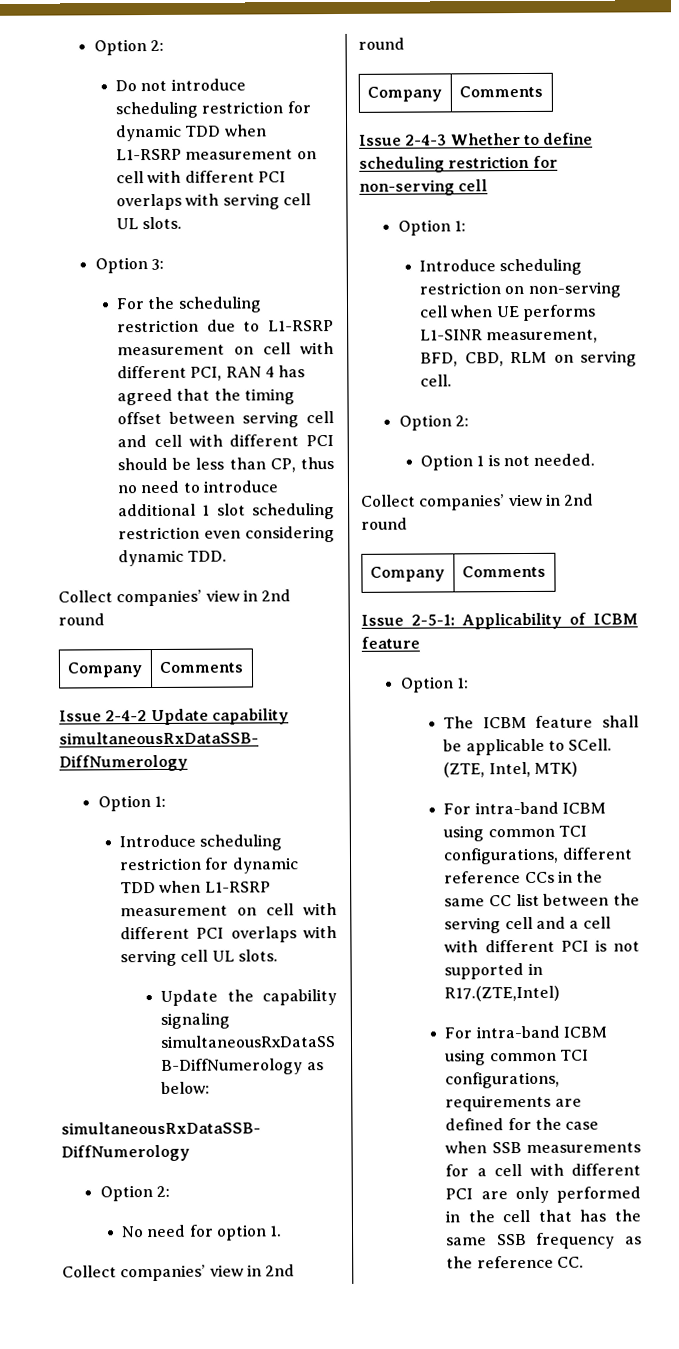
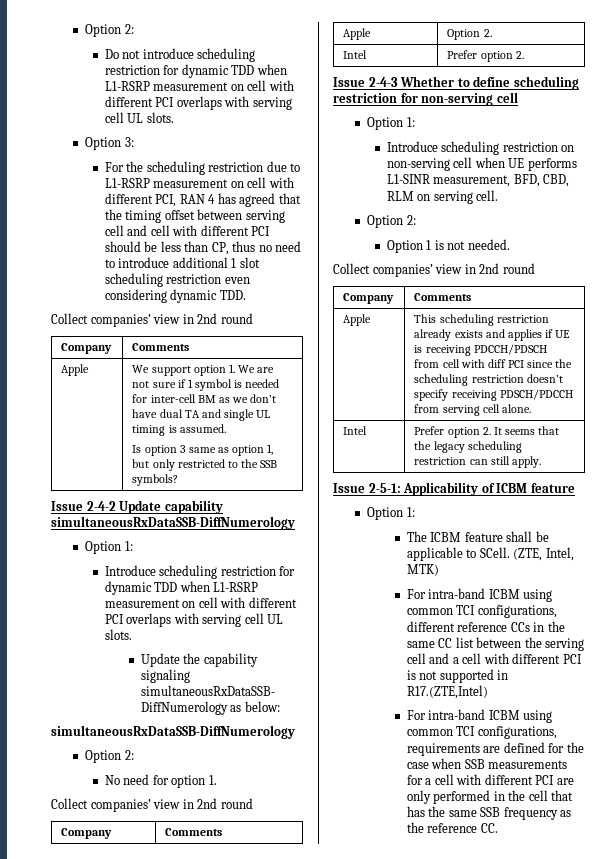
(243, 667) none -> [61,364,90,376] [132,364,274,376] [132,379,280,391] [132,394,276,403] [132,409,270,421] [132,424,226,436] [132,444,274,456] [132,459,277,471] [132,474,179,486] // Apple | We support option 1. We are not sure if 1 symbol is needed for inter-cell BM as we don’t have dual TA and single UL timing is assumed. // Is option 3 same as option 1, but only restricted to the SSB symbols?
(543, 91) none -> [343,28,372,40] [447,29,492,40] [343,50,368,59] [447,50,524,62] // Apple | Option 2. // Intel | Prefer option 2.
(546, 571) none -> [343,314,372,326] [414,314,549,326] [414,329,570,341] [414,344,547,356] [414,359,573,368] [414,374,563,386] [414,389,573,401] [414,404,531,416] [343,426,368,435] [414,426,559,438] [414,441,522,453] [414,456,541,468] // Apple | This scheduling restriction already exists and applies if UE is receiving PDCCH/PDSCH from cell with diff PCI since the scheduling restriction doesn’t specify receiving PDSCH/PDCCH from serving cell alone. // Intel | Prefer option 2. It seems that the legacy scheduling restriction can still apply.

